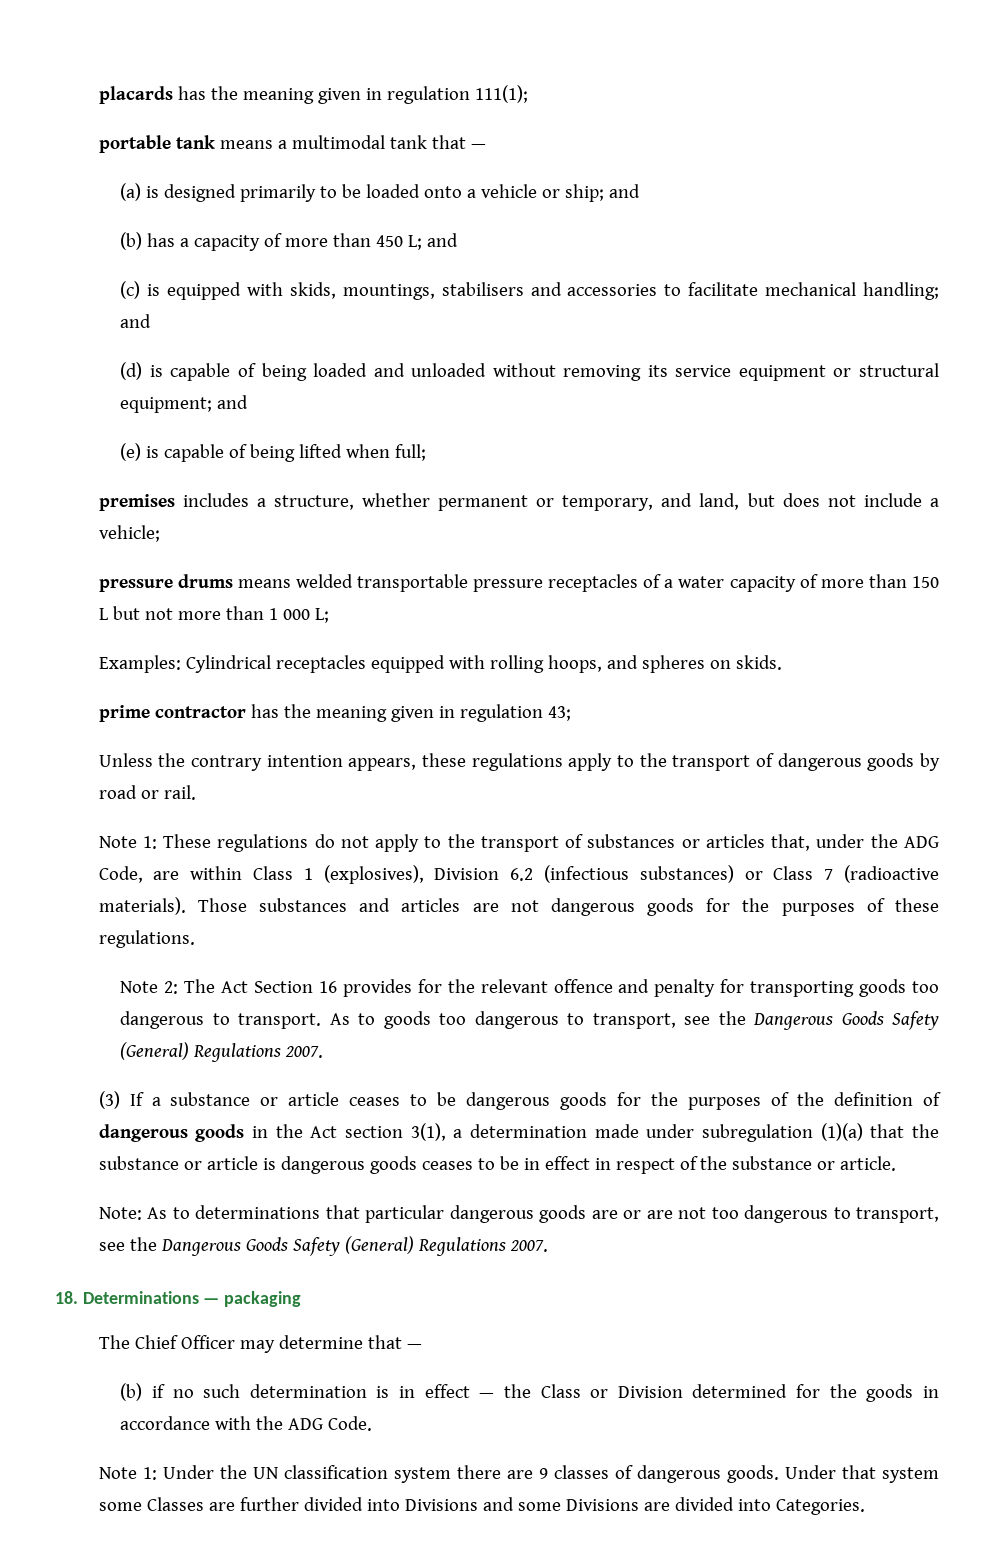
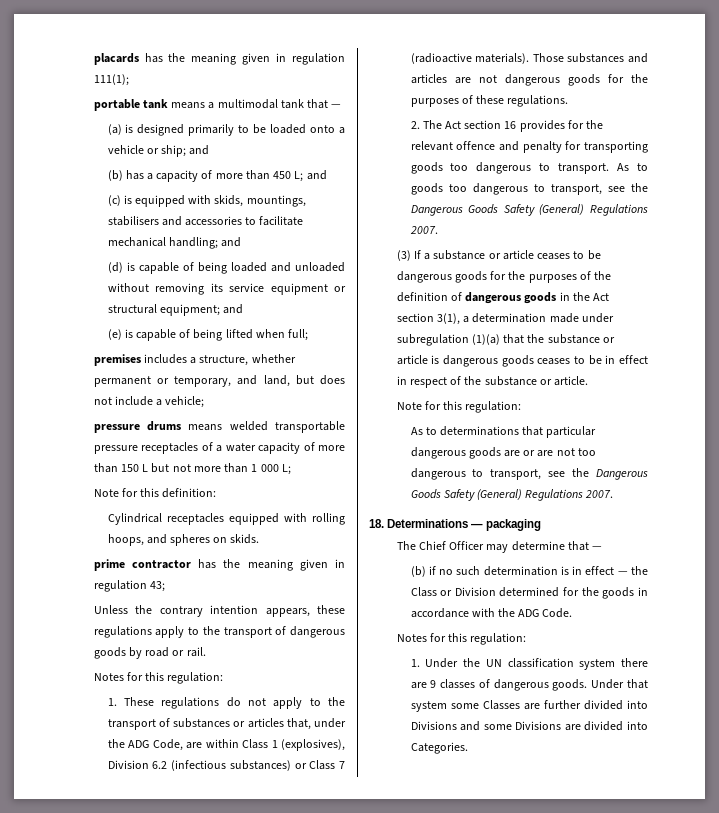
[98,655,181,673] Examples: -> [93,488,217,498] Note for this definition: //
[98,836,157,849] Note 1: -> [93,672,224,684] [107,698,117,706] Notes for this regulation: // 1.
[120,981,179,994] Note 2: -> [410,121,420,129] 2.
[254,981,314,993] Section -> [464,120,502,129] section
[98,1207,142,1220] Note: -> [396,401,522,413] Note for this regulation: //
[98,1467,157,1480] Note 1: -> [396,633,527,645] [410,659,420,667] Notes for this regulation: // 1.

